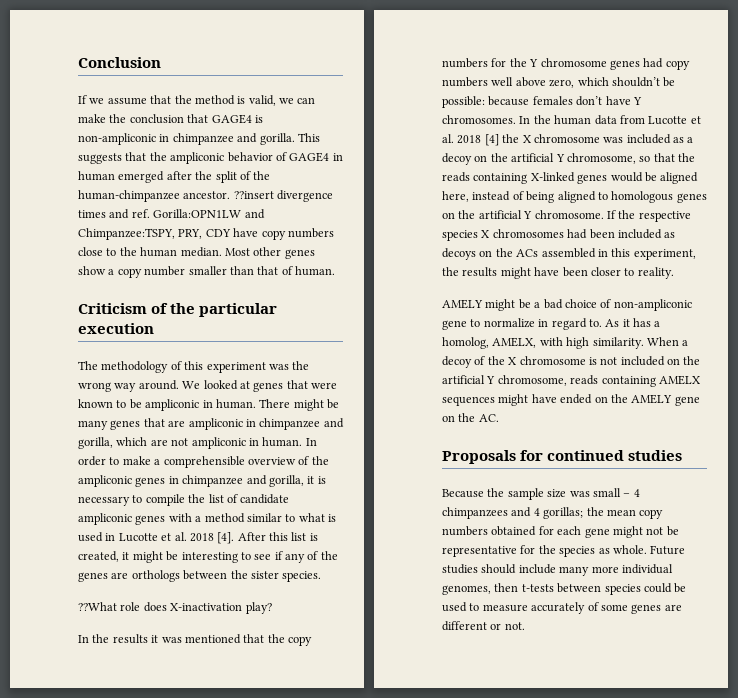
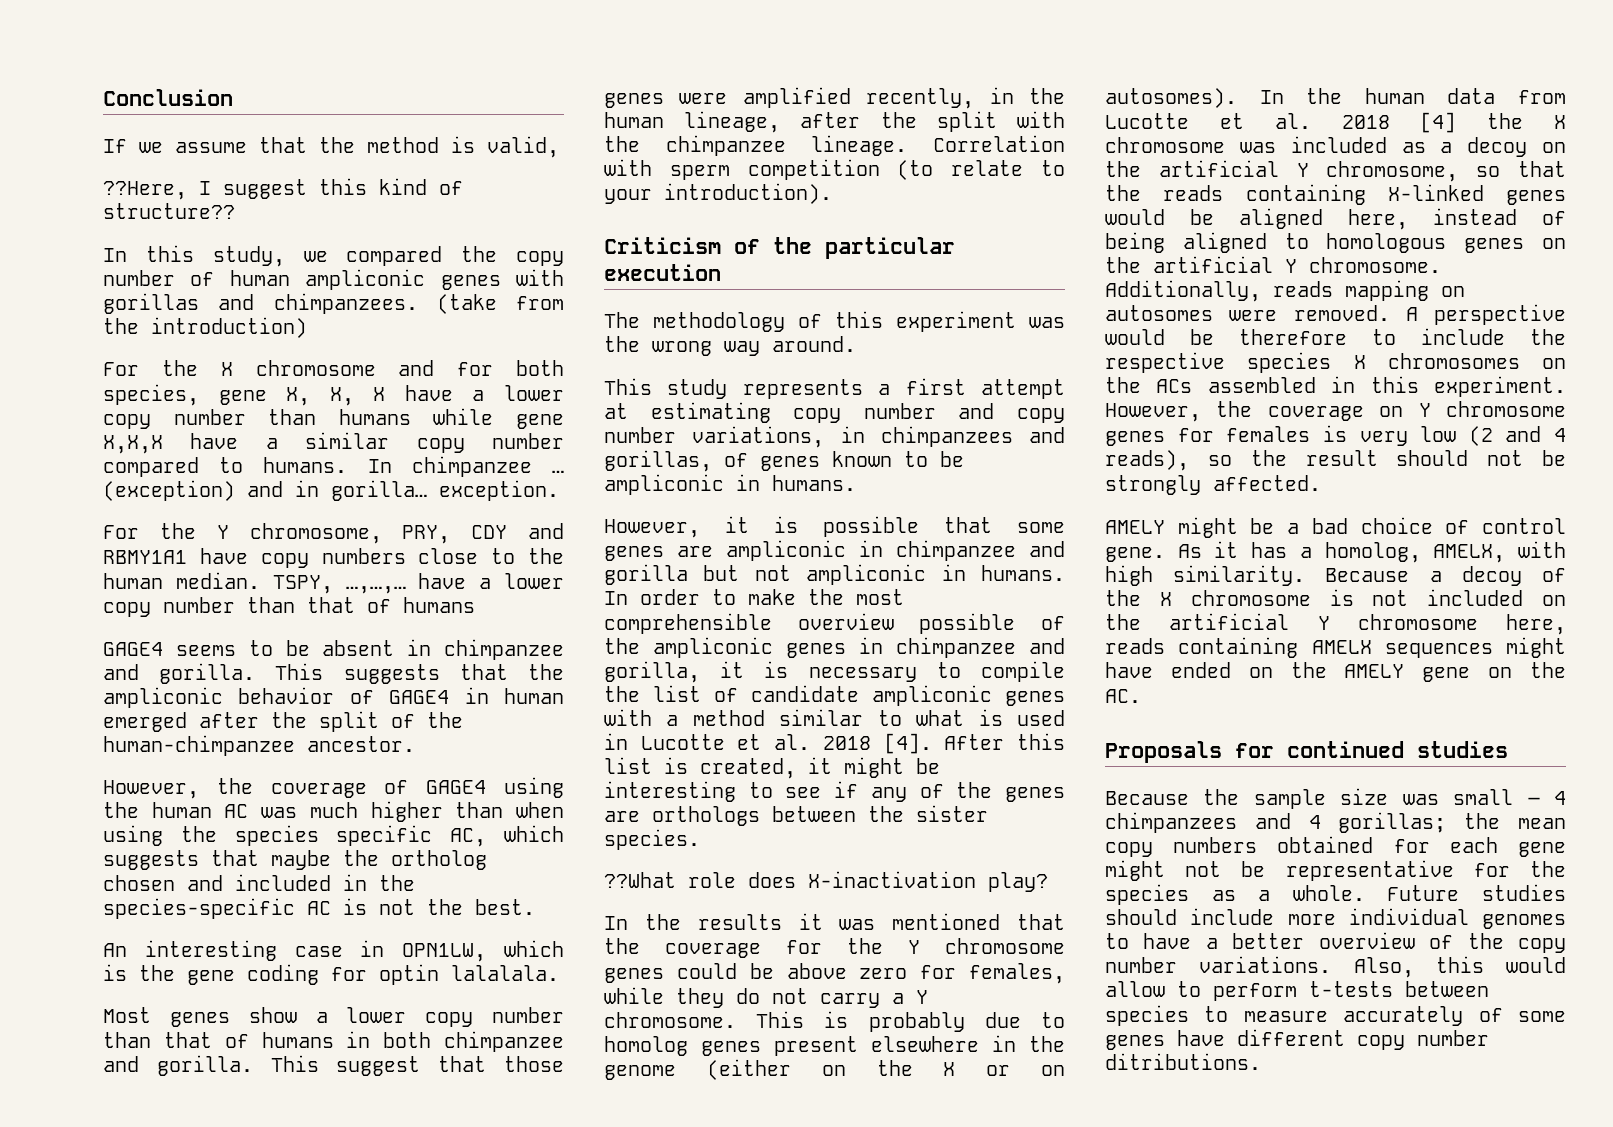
[279,97,316,104] [78,114,263,124] [78,133,156,145] we can make the conclusion that GAGE4 is non-ampliconic -> [103,178,463,200] [103,203,235,219] [103,245,564,267] [103,269,564,290] [103,293,564,314] [103,317,307,338] [103,360,564,376] [103,384,564,406] [103,408,564,429] [103,432,564,454] [103,456,564,477] [103,480,559,501] [103,523,564,544] [103,548,564,568] [103,572,564,594] [103,597,475,617] [103,640,395,656] // ??Here, I suggest this kind of structure?? // In this study, we compared the copy number of human ampliconic genes with gorillas and chimpanzees. (take from the introduction) // For the X chromosome and for both species, gene X, X, X have a lower copy number than humans while gene X,X,X have a similar copy number compared to humans. In chimpanzee … (exception) and in gorilla… exception. // For the Y chromosome, PRY, CDY and RBMY1A1 have copy numbers close to the human median. TSPY, …,…,… have a lower copy number than that of humans // GAGE4 seems to be absent
[233,190,334,202] [78,209,265,219] [78,228,334,240] [78,247,282,257] ??insert divergence times and ref. Gorilla:OPN1LW and Chimpanzee:TSPY, PRY, CDY have copy numbers close to the human median. Most other -> [103,777,564,799] [103,801,564,822] [103,825,564,847] [103,850,487,870] [103,874,415,891] [103,898,535,919] [103,940,564,962] [103,964,559,985] [103,1007,151,1023] // However, the coverage of GAGE4 using the human AC was much higher than when using the species specific AC, which suggests that maybe the ortholog chosen and included in the species-specific AC is not the best. // An interesting case in OPN1LW, which is the gene coding for optin lalalala. // Most
[117,266,335,278] copy number smaller than that of human. -> [346,1007,564,1027] [103,1031,564,1052] [103,1055,564,1076] [604,87,1065,109] [604,111,1065,133] [604,135,1065,156] [604,159,1065,180] [604,183,832,204] lower copy number than that of humans in both chimpanzee and gorilla. This suggest that those genes were amplified recently, in the human lineage, after the split with the chimpanzee lineage. Correlation with sperm competition (to relate to your introduction).
[182,380,337,392] We looked at genes that were -> [604,378,1065,399] [604,402,1065,423] [604,426,1065,448] [604,450,820,472] // This study represents a first attempt at estimating copy number and copy number variations, in chimpanzees and gorillas, of genes
[215,399,339,411] [78,418,165,430] human. There might be many genes that -> [772,475,856,491] [604,516,1065,538] [604,546,664,561] humans. // However, it is possible that some genes
[78,437,168,449] gorilla, which are -> [604,564,740,585] gorilla but
[262,437,303,447] human. -> [981,565,1065,581] humans.
[154,459,161,465] a -> [808,589,904,605] the most
(296, 461) none -> [919,613,1016,634] possible
[288,636,312,646] [442,58,488,68] copy numbers -> [665,943,761,958] coverage
[643,58,690,70] [442,77,676,88] [442,96,642,108] [442,115,516,124] had copy numbers well above zero, which shouldn’t be possible: because females don’t have Y chromosomes. -> [676,963,1065,984] [604,987,928,1008] [604,1011,1065,1032] [604,1035,1065,1056] [604,1059,1065,1080] [1105,88,1237,108] could be above zero for females, while they do not carry a Y chromosome. This is probably due to homolog genes present elsewhere in the genome (either on the X or on autosomes).
[606,210,616,219] If -> [1105,280,1465,302] [1105,304,1566,325] [1105,328,1505,345] Additionally, reads mapping on autosomes were removed. A perspective would be therefore to include
[567,229,676,239] [442,248,476,260] had been included as decoys -> (1520, 361) none
[633,249,696,260] [442,267,674,279] experiment, the results might have been closer to reality. -> [1434,376,1566,397] [1105,401,1566,422] [1105,425,1566,446] [1105,450,1566,471] [1105,475,1321,495] experiment. However, the coverage on Y chromosome genes for females is very low (2 and 4 reads), so the result should not be strongly affected.
[613,299,692,311] [442,318,602,330] non-ampliconic gene to normalize in regard to. -> [1482,518,1566,534] [1105,547,1165,562] control gene.
[646,337,679,346] When -> [1325,568,1410,582] Because
[497,375,567,386] chromosome, -> [1357,614,1566,635] chromosome here,
(610, 551) none -> [1258,890,1271,901] a
[559,566,590,576] many -> (1275, 916) none
[442,583,687,595] [442,602,467,612] genomes, then t-tests between species could be used -> [1482,914,1566,929] [1105,932,1566,953] [1105,956,1566,978] [1105,981,1489,1001] [1105,1005,1189,1026] genomes to have a better overview of the copy number variations. Also, this would allow to perform t-tests between species
[664,604,682,611] [442,621,525,631] are different or not. -> [1177,1029,1489,1050] [1105,1053,1261,1070] have different copy number ditributions.

